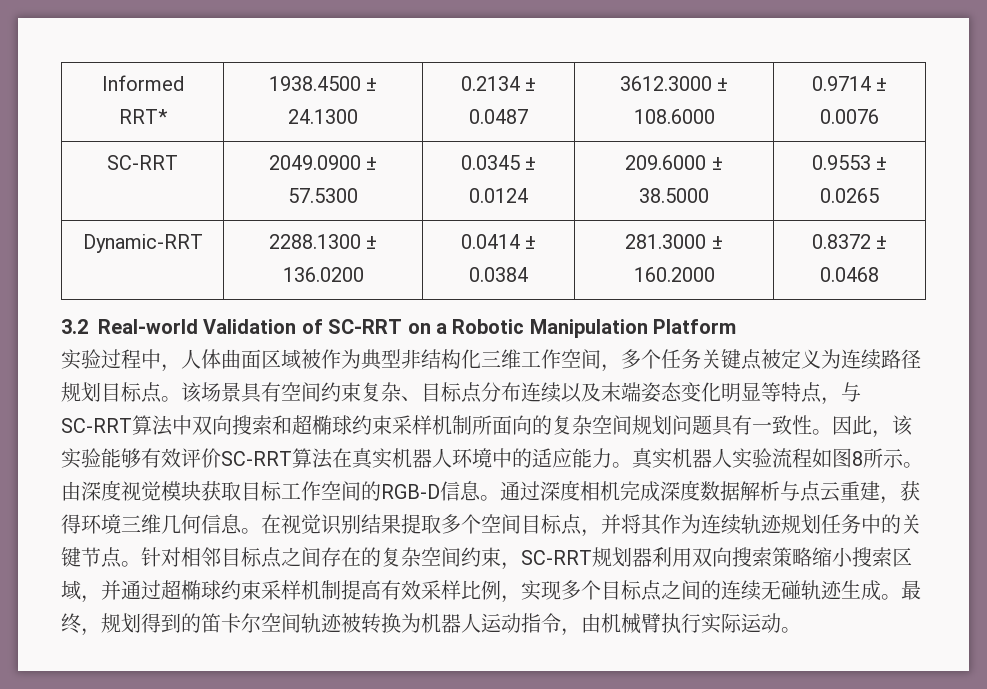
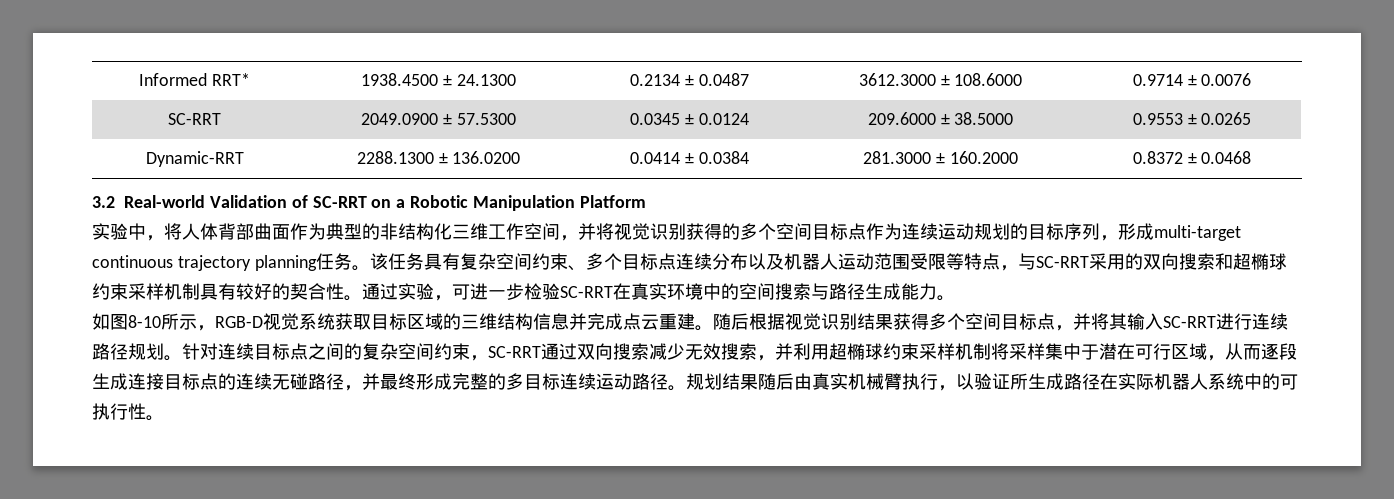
[101,349,321,372] 过程中，人体曲面区域被 -> [128,223,290,241] 中，将人体背部曲面
(401, 358) none -> [362,223,380,240] 的
[621,349,921,370] [61,382,761,403] 多个任务关键点被定义为连续路径规划目标点。该场景具有空间约束复杂、目标点分布连续以及末端姿态变化明显 -> [578,223,1241,241] [92,253,946,271] 并将视觉识别获得的多个空间目标点作为连续运动规划的目标序列，形成multi-target continuous trajectory planning任务。该任务具有复杂空间约束、多个目标点连续分布以及机器人运动范围受限
[132,415,192,436] 算法中 -> [1088,253,1143,270] 采用的
[472,415,913,438] [61,448,923,469] [61,480,920,504] [61,514,281,534] 所面向的复杂空间规划问题具有一致性。因此，该实验能够有效评价SC-RRT算法在真实机器人环境中的适应能力。真实机器人实验流程如图8所示。由深度视觉模块获取目标工作空间的RGB-D信息。通过深度相机完成深度数据解析与点云重建，获得环境三维几何信息。在 -> [200,283,955,301] [92,313,785,331] 具有较好的契合性。通过实验，可进一步检验SC-RRT在真实环境中的空间搜索与路径生成能力。 // 如图8-10所示，RGB-D视觉系统获取目标区域的三维结构信息并完成点云重建。随后根据
[401,514,441,534] 提取 -> [893,313,929,330] 获得
[661,514,921,535] [61,547,361,568] 作为连续轨迹规划任务中的关键节点。针对相邻目标点之间存在 -> [1127,313,1288,330] [92,343,344,361] 输入SC-RRT进行连续路径规划。针对连续目标点之间
[592,547,912,567] [61,580,921,603] [61,613,781,636] 规划器利用双向搜索策略缩小搜索区域，并通过超椭球约束采样机制提高有效采样比例，实现多个目标点之间的连续无碰轨迹生成。最终，规划得到的笛卡尔空间轨迹被转换为机器人运动指令，由机械臂执行实际运动 -> [541,343,1297,361] [92,373,1298,391] [92,403,146,420] 通过双向搜索减少无效搜索，并利用超椭球约束采样机制将采样集中于潜在可行区域，从而逐段生成连接目标点的连续无碰路径，并最终形成完整的多目标连续运动路径。规划结果随后由真实机械臂执行，以验证所生成路径在实际机器人系统中的可执行性

